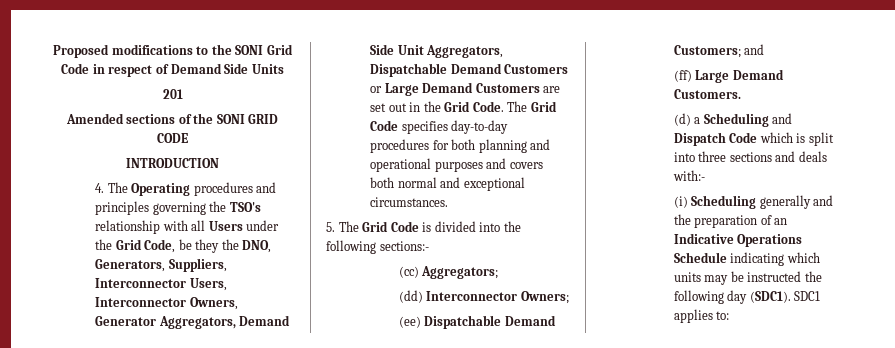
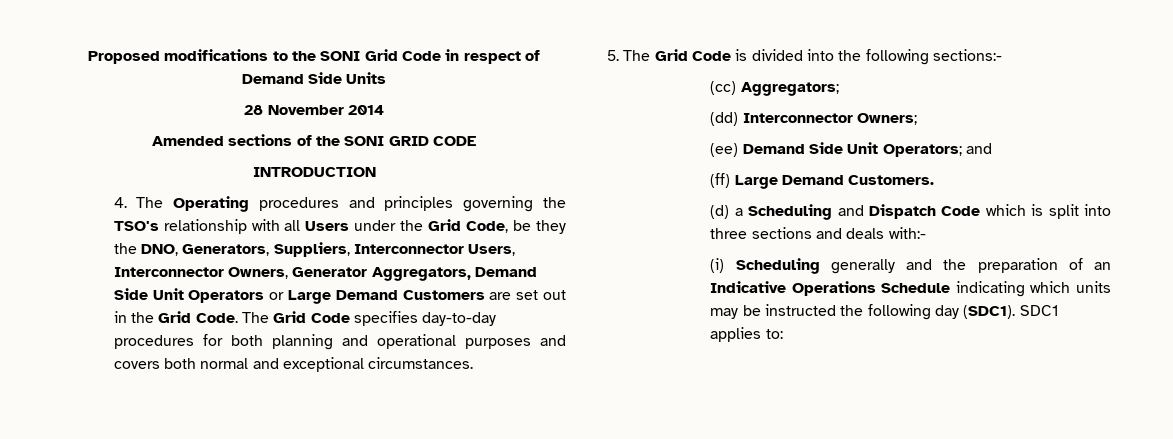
[162,89,183,99] 201 -> [244,105,384,115] 28 November 2014
[426,45,504,58] [370,63,569,77] Aggregators, Dispatchable Demand Customers -> [188,290,265,303] Operators
[424,315,556,329] [673,45,741,58] Dispatchable Demand Customers; -> [742,142,962,157] Demand Side Unit Operators;

